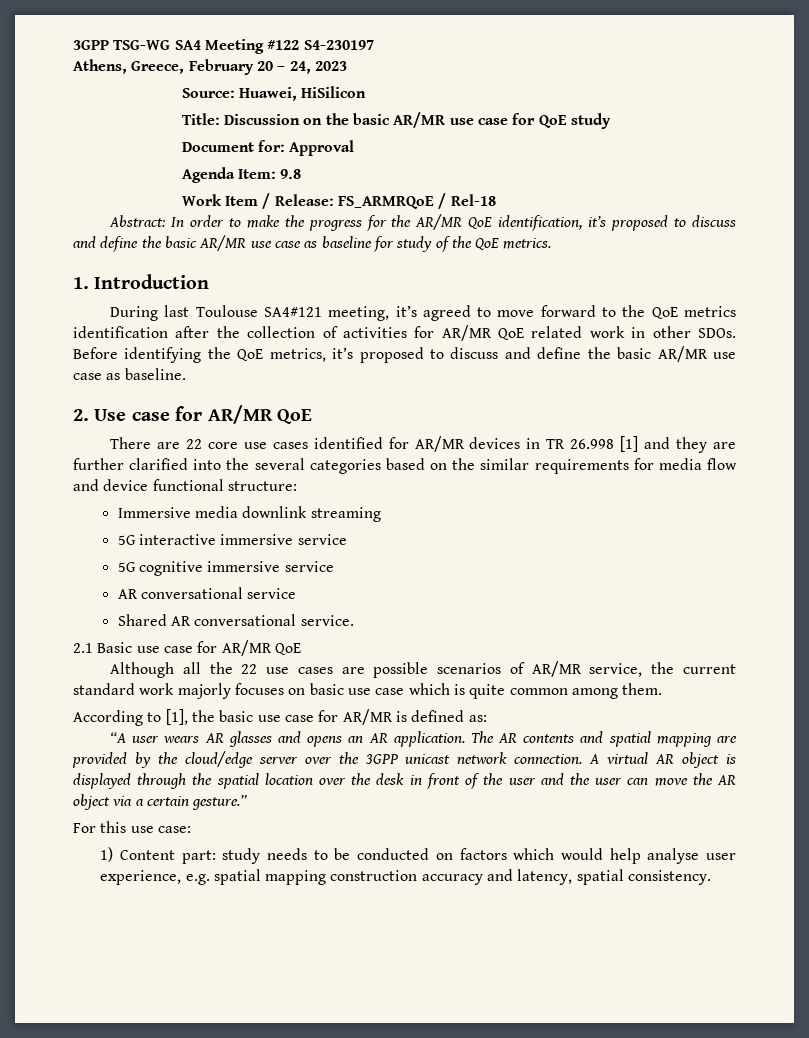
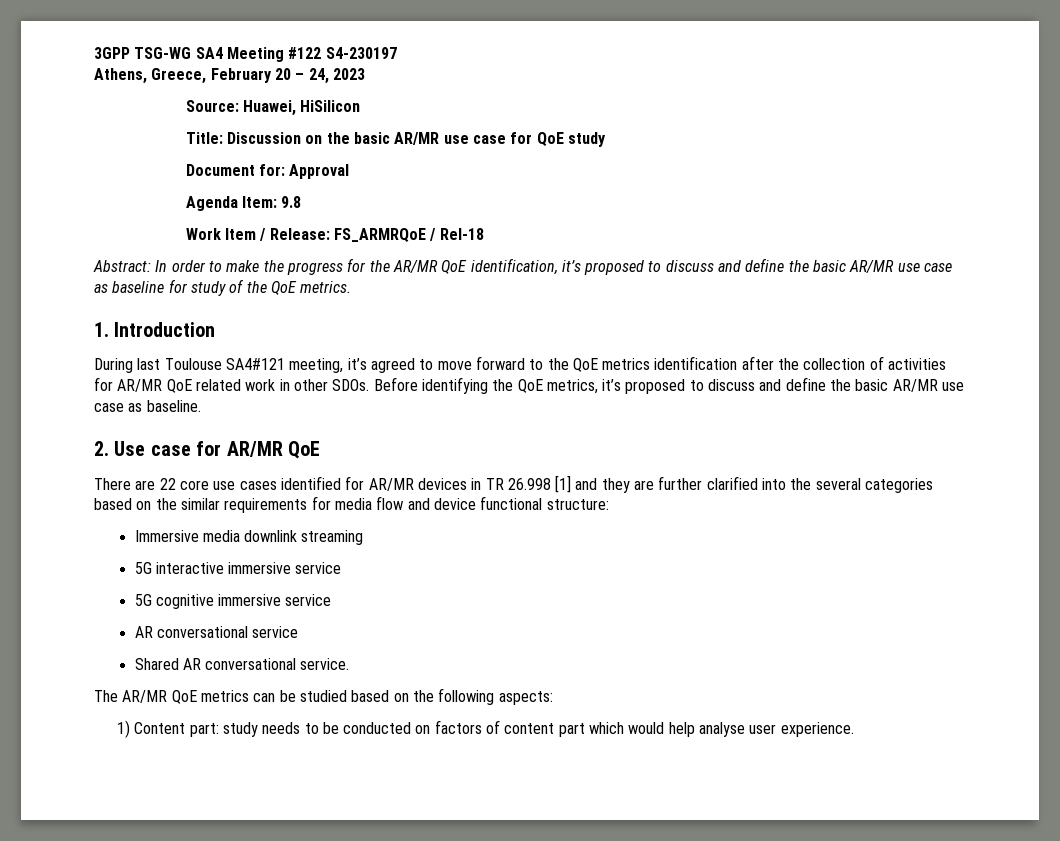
[73,640,301,656] [109,661,737,678] [73,683,663,699] [73,709,487,726] [109,731,738,747] [72,751,737,768] [73,773,737,789] [73,794,248,810] [73,821,191,833] 2.1 Basic use case for AR/MR QoE // Although all the 22 use cases are possible scenarios of AR/MR service, the current standard work majorly focuses on basic use case which is quite common among them. // According to [1], the basic use case for AR/MR is defined as: // “A user wears AR glasses and opens an AR application. The AR contents and spatial mapping are provided by the cloud/edge server over the 3GPP unicast network connection. A virtual AR object is displayed through the spatial location over the desk in front of the user and the user can move the AR object via a certain gesture.” // For this use case: -> [94,688,553,705] The AR/MR QoE metrics can be studied based on the following aspects:
(507, 854) none -> [486,720,585,737] of content part
[100,869,712,885] experience, e.g. spatial mapping construction accuracy and latency, spatial consistency. -> [780,722,854,737] experience.

